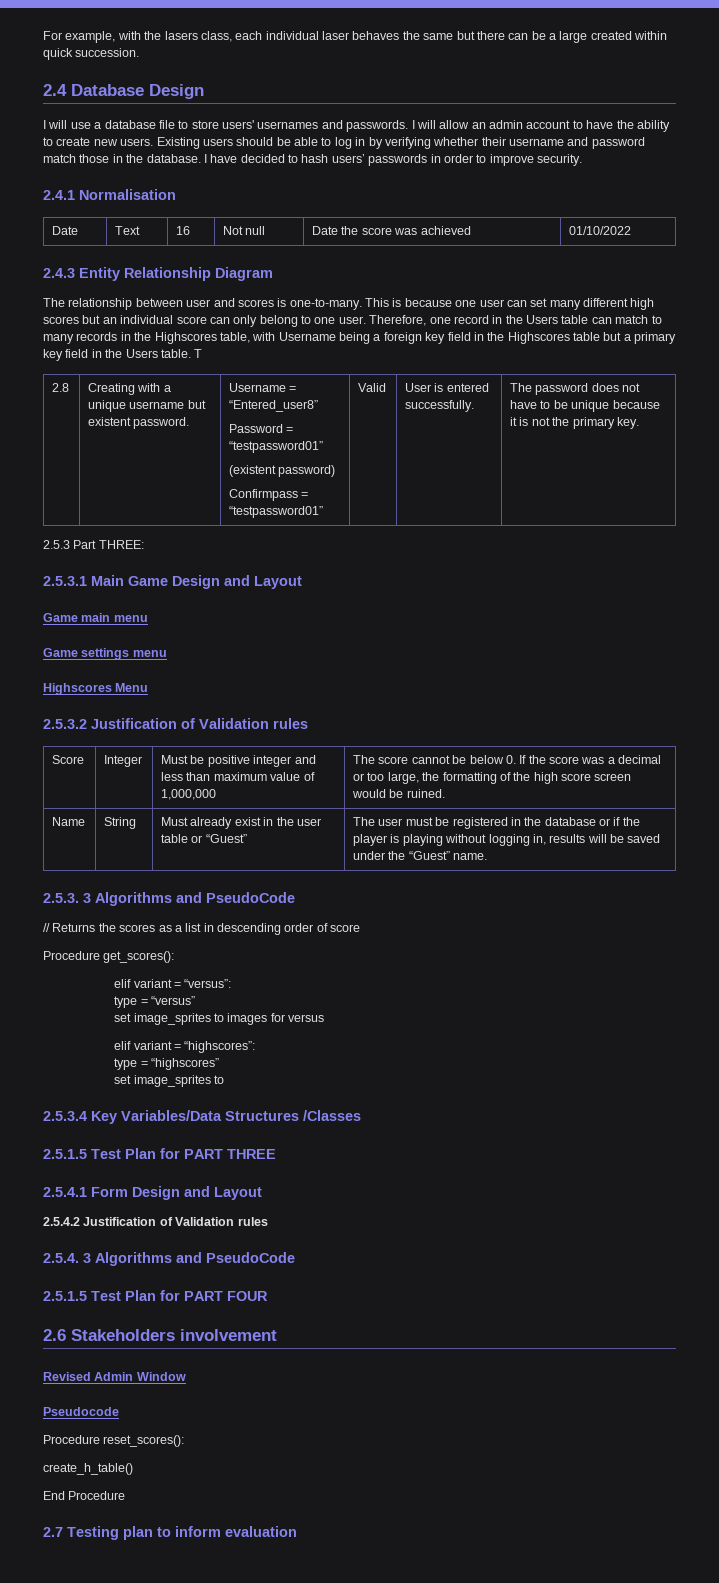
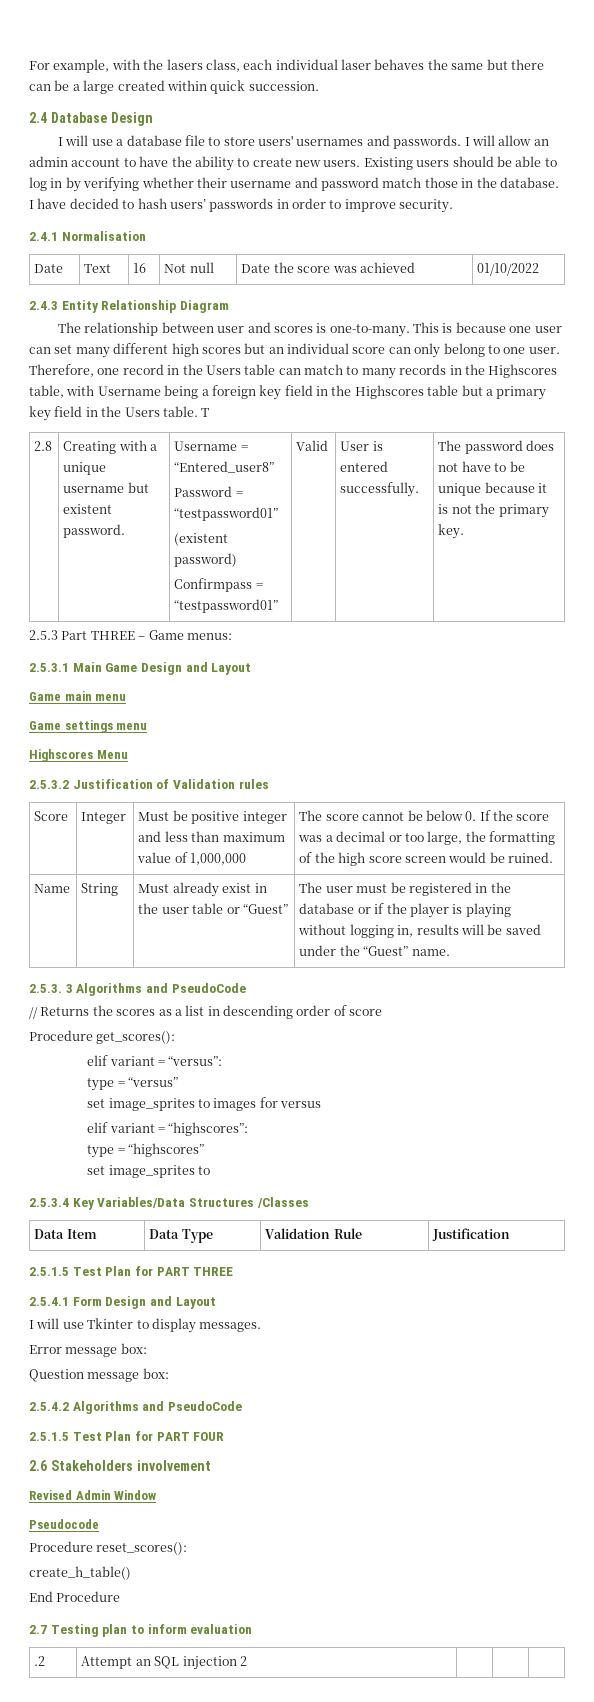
[98,540,144,549] THREE: -> [90,630,232,640] THREE – Game menus:
(361, 1115) none -> [34,1229,97,1239] [149,1229,213,1243] [265,1228,362,1239] [432,1228,511,1241] // Data Item | Data Type | Validation Rule | Justification
[43,1217,268,1226] [43,1253,91,1263] 2.5.4.2 Justification of Validation rules // 2.5.4. 3 -> [29,1318,262,1333] [29,1343,147,1357] [29,1368,169,1382] [29,1402,69,1411] I will use Tkinter to display messages. // Error message box: // Question message box: // 2.5.4.2
(297, 1531) none -> [34,1656,46,1666] [81,1656,247,1670] // .2 | Attempt an SQL injection 2 | | |

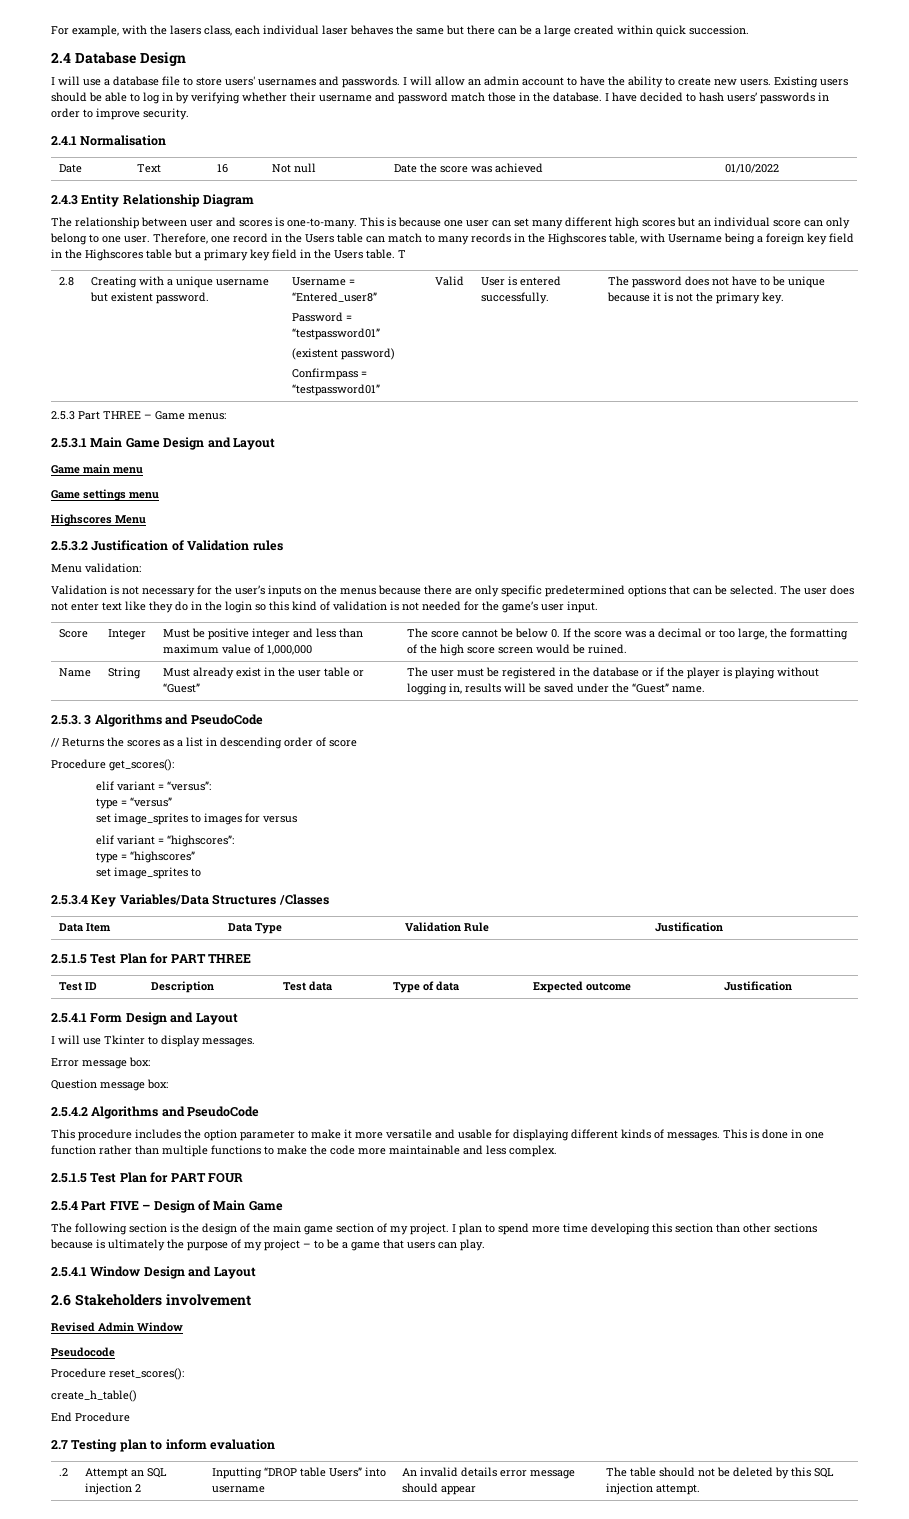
(269, 784) none -> [51,563,141,573] [51,585,854,597] [51,601,598,613] // Menu validation: // Validation is not necessary for the user’s inputs on the menus because there are only specific predetermined options that can be selected. The user does not enter text like they do in the login so this kind of validation is not needed for the game’s user input.
(234, 1271) none -> [59,982,98,991] [151,981,215,993] [283,981,333,991] [393,981,460,993] [533,981,632,993] [724,981,793,991] // Test ID | Description | Test data | Type of data | Expected outcome | Justification
(242, 1406) none -> [51,1129,824,1141] [51,1145,557,1157] // This procedure includes the option parameter to make it more versatile and usable for displaying different kinds of messages. This is done in one function rather than multiple functions to make the code more maintainable and less complex.
(225, 1436) none -> [51,1200,283,1213] [51,1223,817,1235] [50,1239,485,1251] [51,1266,256,1279] // 2.5.4 Part FIVE – Design of Main Game // The following section is the design of the main game section of my project. I plan to spend more time developing this section than other sections because is ultimately the purpose of my project – to be a game that users can play. // 2.5.4.1 Window Design and Layout
(247, 1661) | | -> [212,1467,387,1479] [212,1486,266,1493] [402,1467,576,1479] [402,1483,477,1495] [606,1467,835,1479] [606,1483,701,1495] Inputting “DROP table Users” into username | An invalid details error message should appear | The table should not be deleted by this SQL injection attempt.

